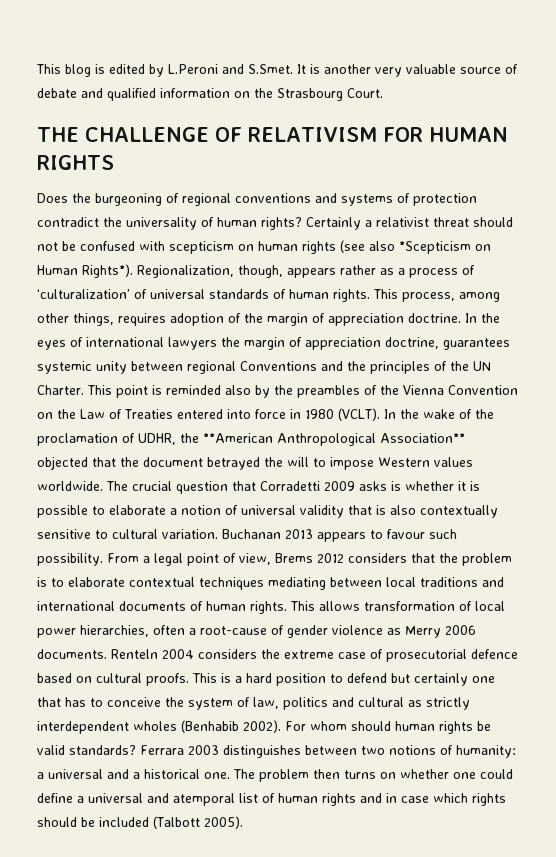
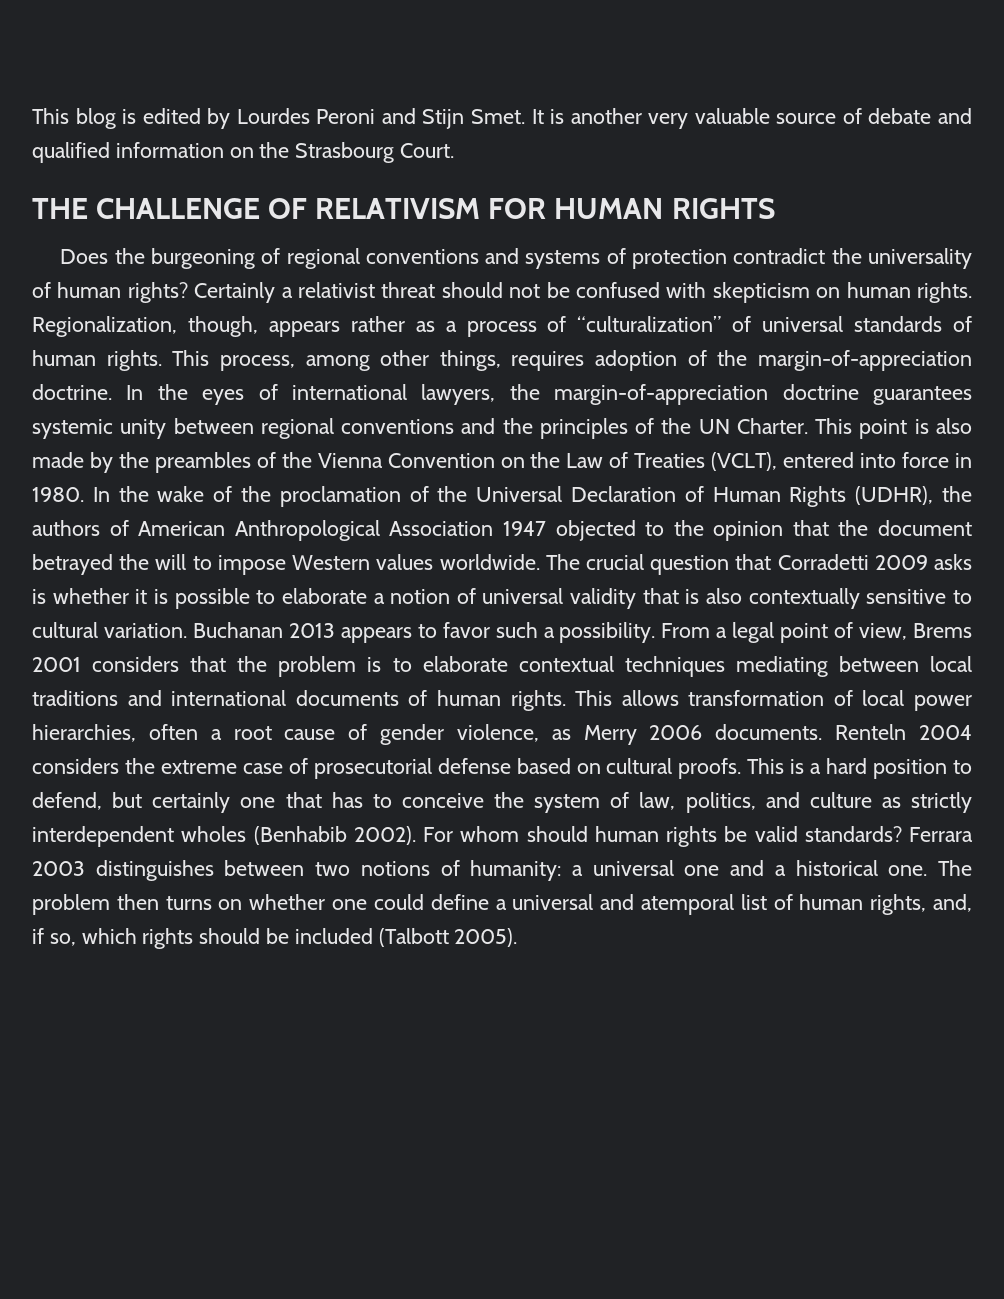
[168,64,293,74] L.Peroni and S.Smet. -> [236,108,525,129] Lourdes Peroni and Stijn Smet.
[169,241,234,254] scepticism -> [712,282,810,303] skepticism
[302,240,491,254] [37,264,133,278] rights (see also *Scepticism on Human Rights*). -> [916,282,972,303] rights.
[37,289,130,299] ‘culturalization’ -> [577,316,722,332] “culturalization”
[267,313,404,326] margin of appreciation -> [757,350,972,371] margin-of-appreciation
[168,337,439,350] lawyers the margin of appreciation doctrine, -> [421,384,859,405] lawyers, the margin-of-appreciation doctrine
[240,361,317,371] Conventions -> [341,419,455,434] conventions
[166,385,251,395] reminded also -> [935,418,972,434] [32,452,84,468] also made
(173, 414) none -> [711,452,778,471] (VCLT),
[305,408,380,421] 1980 (VCLT). -> [32,487,84,502] 1980.
[138,433,465,446] [37,456,88,470] UDHR, the **American Anthropological Association** objected -> [437,486,972,507] [32,520,784,541] the Universal Declaration of Human Rights (UDHR), the authors of American Anthropological Association 1947 objected to the opinion
[387,529,457,539] favour such -> [442,622,555,638] favor such a
[317,553,344,563] 2012 -> [32,657,81,672] 2001
[200,626,267,635] root-cause -> [233,726,336,740] root cause
[332,625,383,635] violence -> [456,724,539,742] violence,
[471,649,518,659] defence -> [437,758,511,774] defense
[347,673,387,683] defend -> [32,792,102,810] defend,
[283,697,404,710] politics and cultural -> [685,792,872,813] politics, and culture
(103, 774) none -> [684,865,720,876] one
[322,793,429,806] rights and in case -> [870,894,972,915] [32,928,76,946] rights, and, if so,

